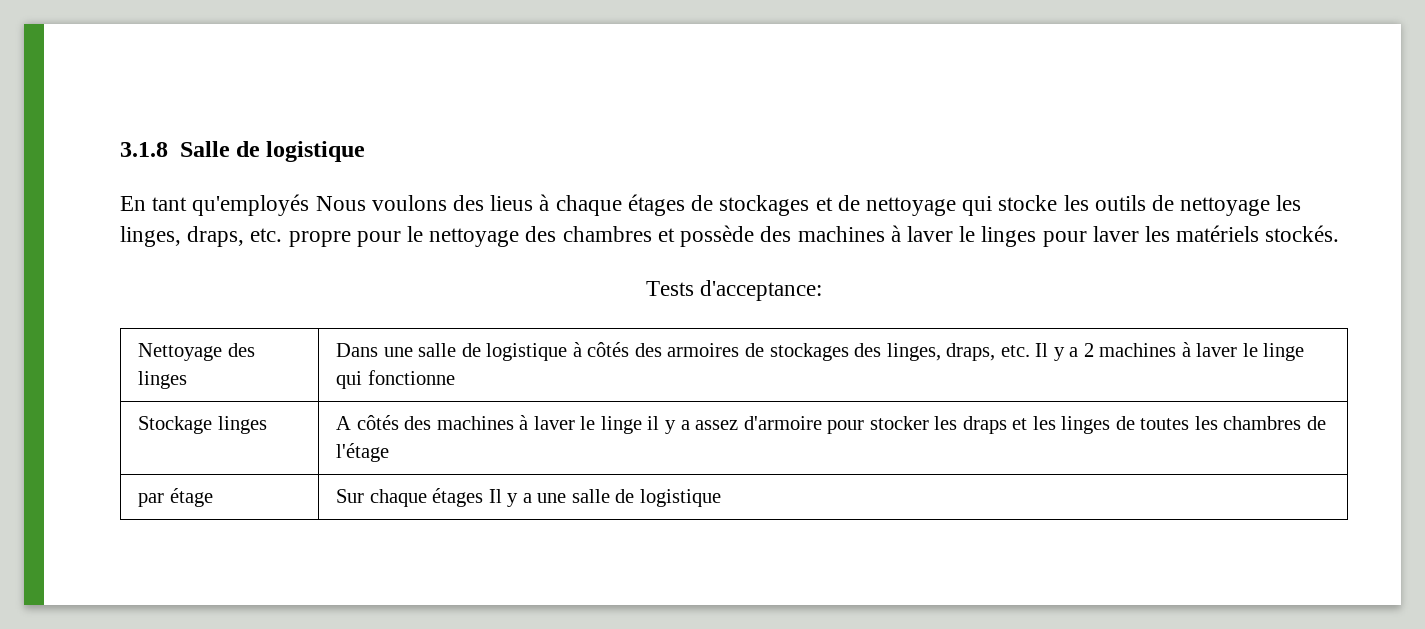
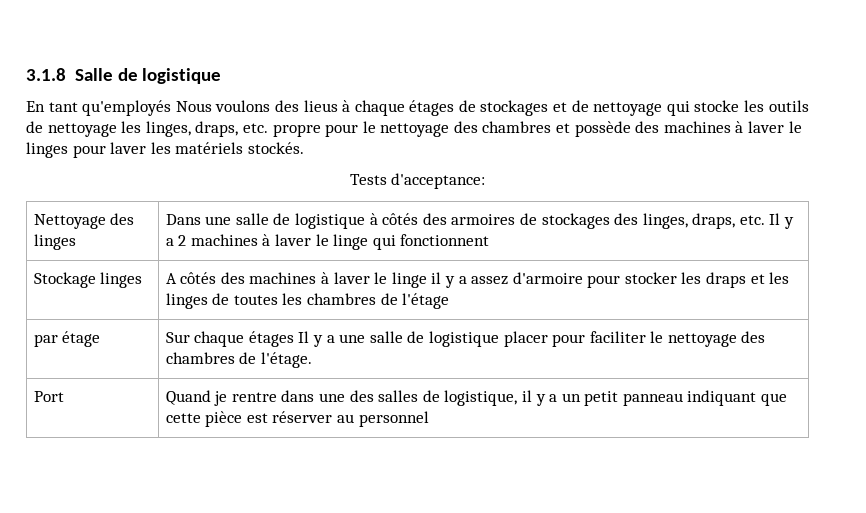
[367,370,455,385] fonctionne -> [400,234,490,246] fonctionnent
(721, 498) none -> [503,331,766,347] [165,352,312,368] [33,391,64,402] [165,390,788,406] [165,411,429,427] placer pour faciliter le nettoyage des chambres de l'étage. // Port | Quand je rentre dans une des salles de logistique, il y a un petit panneau indiquant que cette pièce est réserver au personnel

